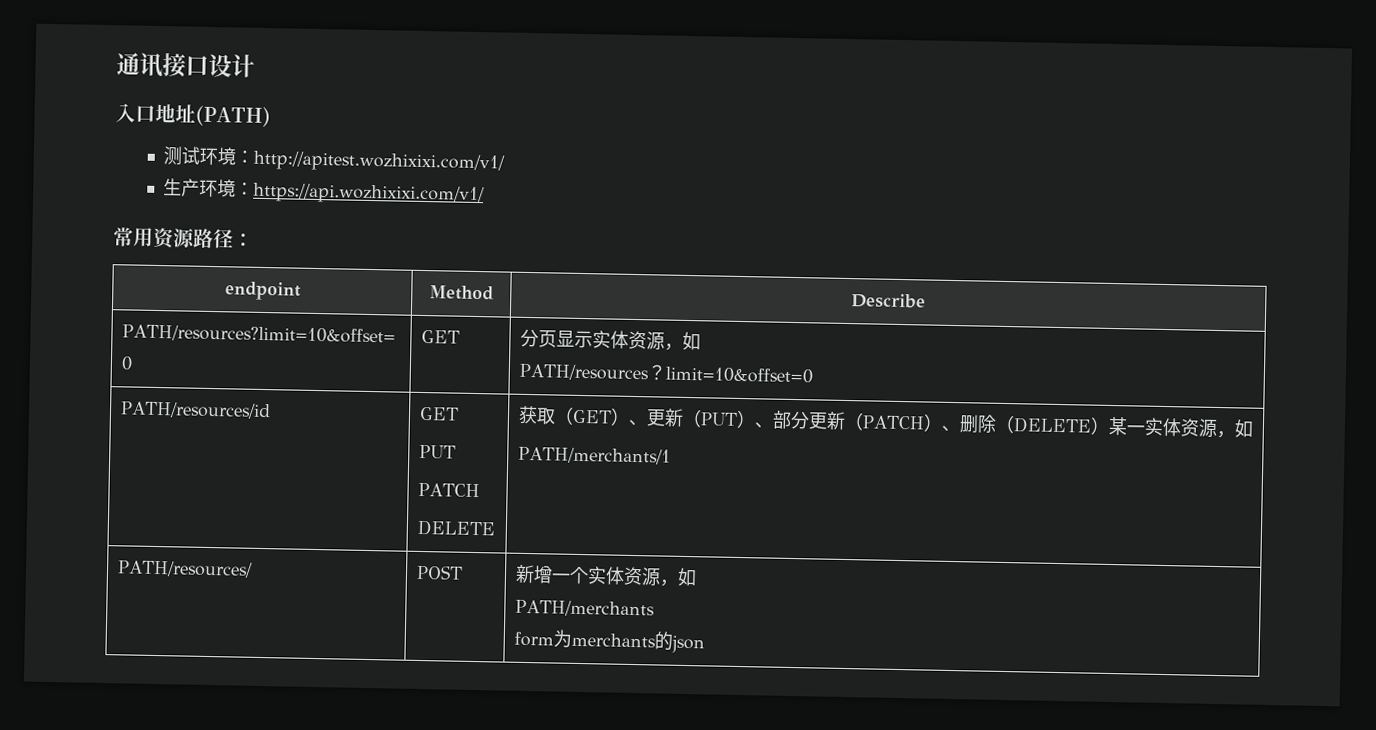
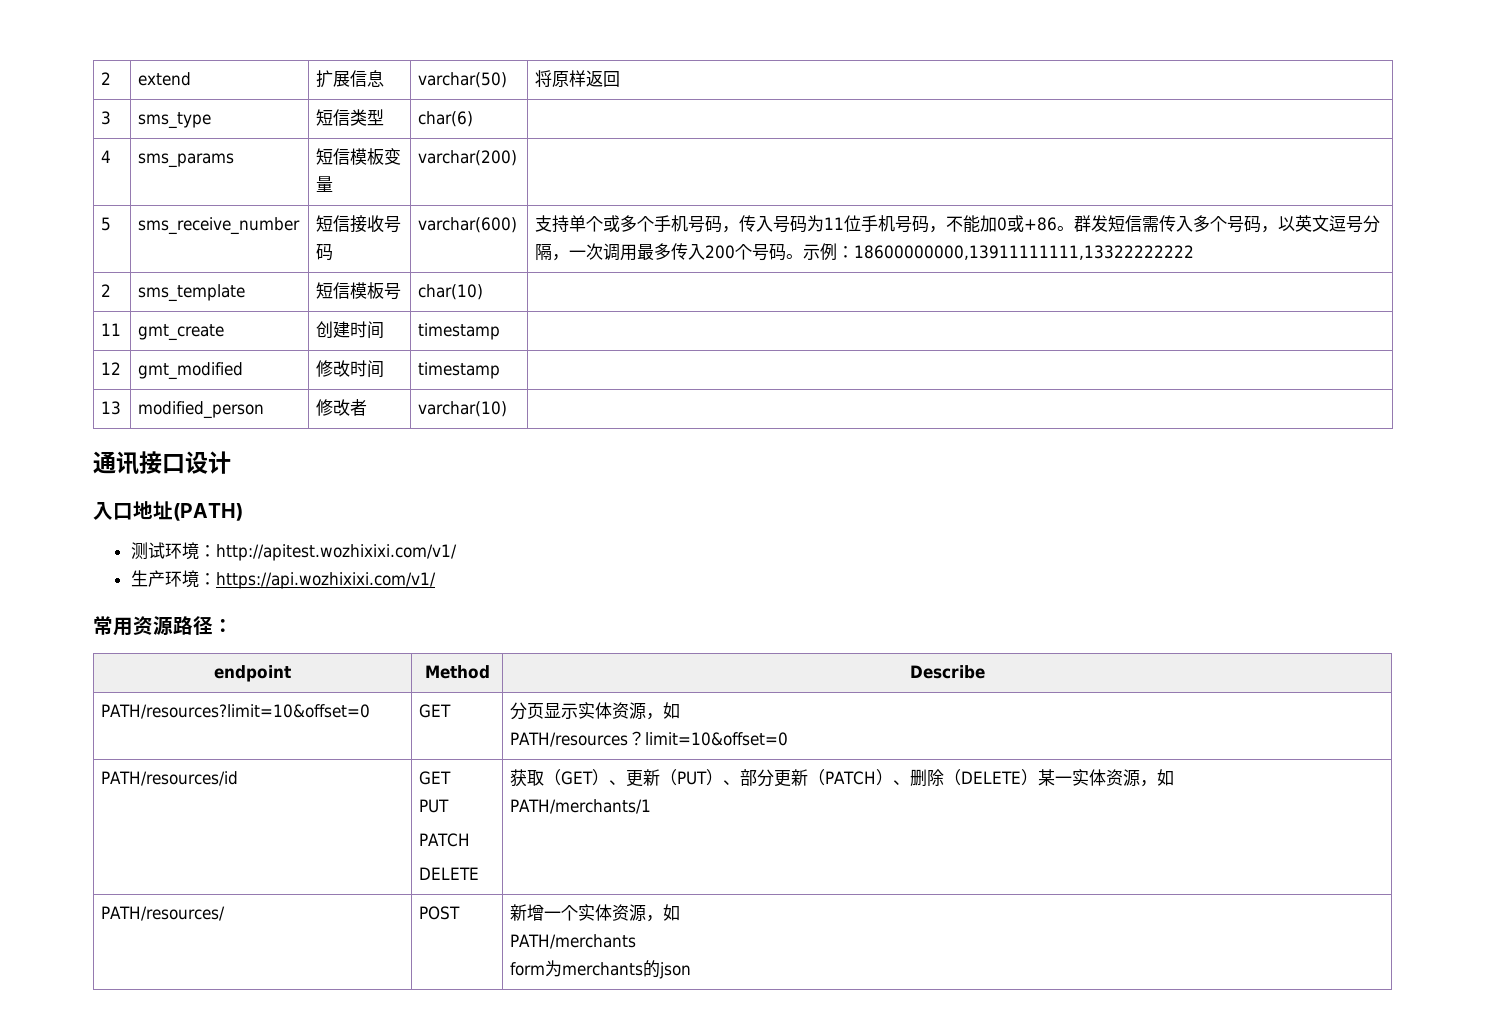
(116, 64) none -> [101,72,112,85] [138,72,192,86] [316,70,385,88] [418,72,508,88] [535,70,621,87] [101,111,112,125] [138,112,212,129] [316,109,385,126] [418,111,474,127] [101,150,112,163] [138,153,235,168] [316,148,402,165] [316,176,334,192] [418,150,518,166] [101,217,112,231] [138,217,301,235] [316,215,402,233] [316,243,334,261] [418,217,518,233] [535,215,1381,233] [535,243,1195,261] [101,284,112,297] [138,284,246,302] [316,282,402,300] [418,284,484,300] [101,323,122,336] [138,324,225,341] [316,321,385,339] [418,323,501,340] [101,362,122,375] [138,362,244,380] [316,360,385,378] [418,362,501,379] [101,401,122,415] [138,401,265,419] [316,399,368,416] [418,401,508,417] 2 | extend | 扩展信息 | varchar(50) | 将原样返回 // 3 | sms_type | 短信类型 | char(6) | // 4 | sms_params | 短信模板变量 | varchar(200) | // 5 | sms_receive_number | 短信接收号码 | varchar(600) | 支持单个或多个手机号码，传入号码为11位手机号码，不能加0或+86。群发短信需传入多个号码，以英文逗号分隔，一次调用最多传入200个号码。示例：18600000000,13911111111,13322222222 // 2 | sms_template | 短信模板号 | char(10) | // 11 | gmt_create | 创建时间 | timestamp | // 12 | gmt_modified | 修改时间 | timestamp | // 13 | modified_person | 修改者 | varchar(10) | //

